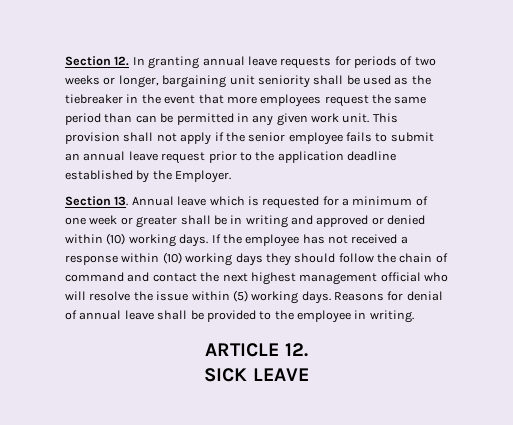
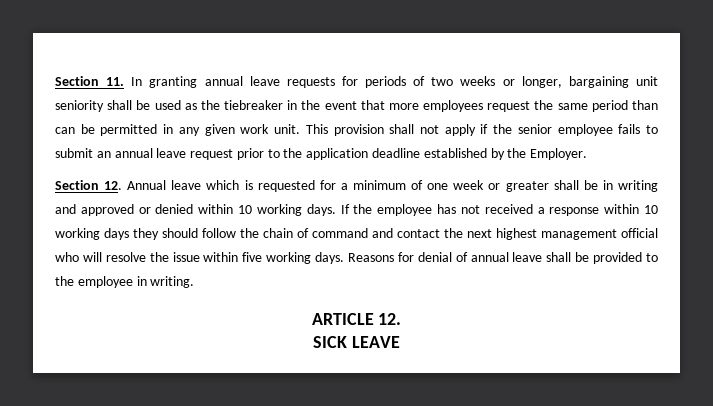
[65,56,130,66] Section 12. -> [55,76,125,86] Section 11.
[114,196,129,206] 13. -> [104,181,123,190] 12.
[106,233,126,245] (10) -> [238,205,253,214] 10
[162,252,182,264] (10) -> [644,205,658,214] 10
[232,290,248,302] (5) -> [242,252,263,262] five

